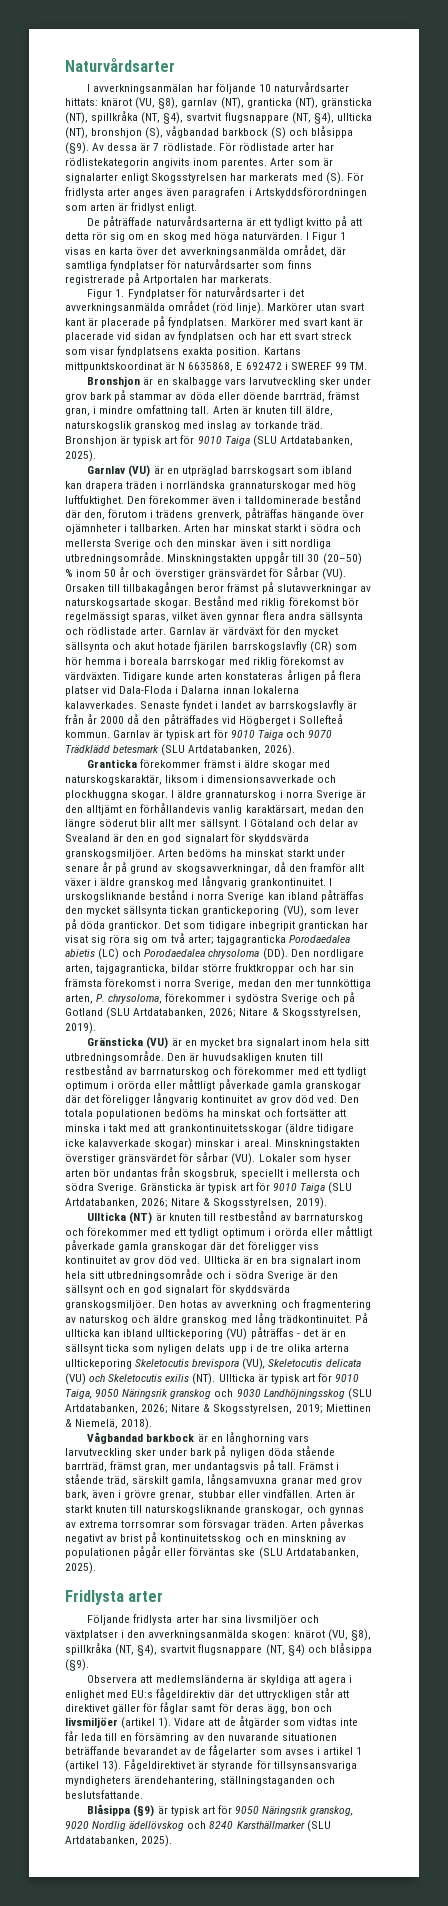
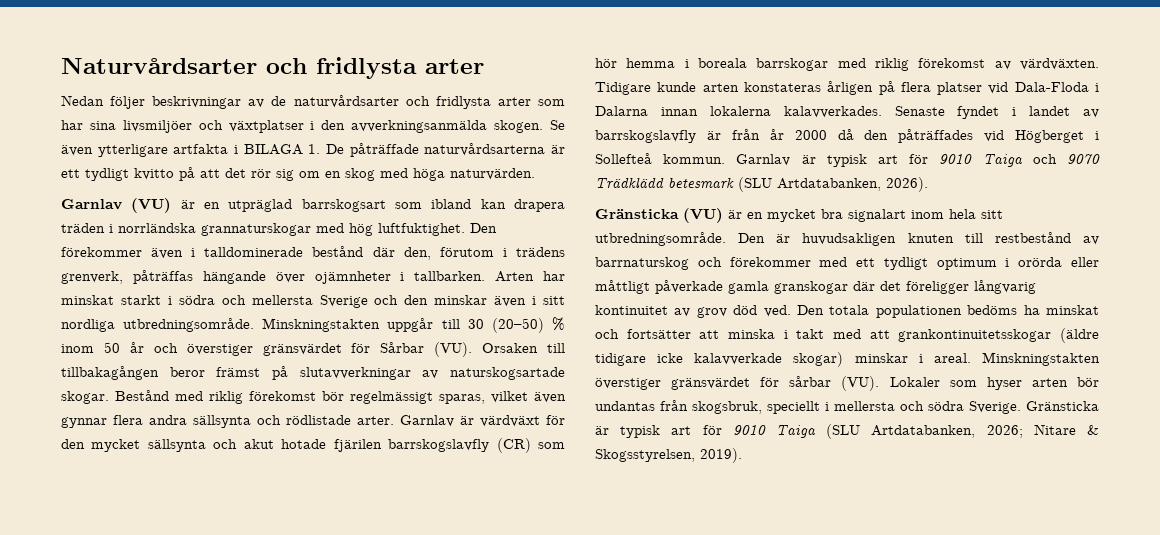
[87,82,349,94] [65,97,372,109] [65,111,372,124] [65,126,353,139] [65,142,334,154] [65,158,333,168] [65,172,364,184] [65,187,367,198] [65,202,198,213] // I avverkningsanmälan har följande 10 naturvårdsarter hittats: knärot (VU, §8), garnlav (NT), granticka (NT), gränsticka (NT), spillkråka (NT, §4), svartvit flugsnappare (NT, §4), ullticka (NT), bronshjon (S), vågbandad barkbock (S) och blåsippa (§9). Av dessa är 7 rödlistade. För rödlistade arter har rödlistekategorin angivits inom parentes. Arter som är signalarter enligt Skogsstyrelsen har markerats med (S). För fridlysta arter anges även paragrafen i Artskyddsförordningen som arten är fridlyst enligt. // -> [266,57,484,79] [61,95,565,109] [61,120,565,133] [61,144,321,157] och fridlysta arter // Nedan följer beskrivningar av de naturvårdsarter och fridlysta arter som har sina livsmiljöer och växtplatser i den avverkningsanmälda skogen. Se även ytterligare artfakta i BILAGA 1.
[65,232,89,240] detta -> [225,168,246,178] det
[305,232,347,242] [65,245,346,257] [65,259,312,271] [65,273,273,285] [87,287,304,299] [65,301,364,314] [65,316,363,328] [65,331,352,342] [65,346,301,357] [65,362,367,372] [87,376,372,387] [65,390,359,402] [65,405,333,416] [65,421,323,431] [65,435,353,447] [65,450,96,462] I Figur 1 visas en karta över det avverkningsanmälda området, där samtliga fyndplatser för naturvårdsarter som finns registrerade på Artportalen har markerats. // Figur 1. Fyndplatser för naturvårdsarter i det avverkningsanmälda området (röd linje). Markörer utan svart kant är placerade på fyndplatsen. Markörer med svart kant är placerade vid sidan av fyndplatsen och har ett svart streck som visar fyndplatsens exakta position. Kartans mittpunktskoordinat är N 6635868, E 692472 i SWEREF 99 TM. // Bronshjon är en skalbagge vars larvutveckling sker under grov bark på stammar av döda eller döende barrträd, främst gran, i mindre omfattning tall. Arten är knuten till äldre, naturskogslik granskog med inslag av torkande träd. Bronshjon är typisk art för 9010 Taiga (SLU Artdatabanken, 2025). -> (535, 174) none
[87,759,330,770] [65,775,337,785] [65,790,366,800] [65,803,364,815] [65,819,359,829] [65,833,309,844] [65,849,345,859] [65,862,364,874] [65,876,332,888] [65,890,364,902] [65,905,359,917] [65,919,368,931] [65,933,350,945] [65,948,364,960] [65,963,354,974] [65,978,371,989] [65,992,355,1004] [65,1007,361,1019] [65,1022,96,1034] // Granticka förekommer främst i äldre skogar med naturskogskaraktär, liksom i dimensionsavverkade och plockhuggna skogar. I äldre grannaturskog i norra Sverige är den alltjämt en förhållandevis vanlig karaktärsart, medan den längre söderut blir allt mer sällsynt. I Götaland och delar av Svealand är den en god signalart för skyddsvärda granskogsmiljöer. Arten bedöms ha minskat starkt under senare år på grund av skogsavverkningar, då den framför allt växer i äldre granskog med långvarig grankontinuitet. I urskogsliknande bestånd i norra Sverige kan ibland påträffas den mycket sällsynta tickan grantickeporing (VU), som lever på döda grantickor. Det som tidigare inbegripit grantickan har visat sig röra sig om två arter; tajgagranticka Porodaedalea abietis (LC) och Porodaedalea chrysoloma (DD). Den nordligare arten, tajgagranticka, bildar större fruktkroppar och har sin främsta förekomst i norra Sverige, medan den mer tunnköttiga arten, P. chrysoloma, förekommer i sydöstra Sverige och på Gotland (SLU Artdatabanken, 2026; Nitare & Skogsstyrelsen, 2019). -> (928, 184) none
[87,1211,364,1224] [65,1226,372,1238] [65,1240,319,1252] [65,1256,362,1266] [65,1269,338,1281] [65,1284,290,1295] [65,1299,371,1310] [65,1313,368,1325] [65,1327,346,1340] [65,1344,350,1354] [65,1358,361,1370] [65,1373,360,1385] [65,1388,372,1400] [65,1404,371,1414] [65,1418,153,1430] [87,1432,309,1444] [65,1446,335,1458] [65,1460,339,1472] [65,1474,362,1486] [65,1489,355,1500] [65,1505,364,1515] [65,1518,364,1530] [65,1532,346,1544] [65,1546,359,1559] [65,1562,96,1574] [65,1590,164,1605] [87,1614,319,1625] [65,1629,371,1641] [65,1643,372,1656] [65,1659,89,1671] [87,1675,353,1685] [65,1688,349,1700] [65,1702,332,1714] [65,1716,358,1729] [65,1731,337,1743] [65,1745,362,1757] [65,1759,357,1772] [65,1776,336,1786] [65,1790,143,1799] [87,1804,354,1817] [65,1820,331,1832] [65,1835,173,1847] // Ullticka (NT) är knuten till restbestånd av barrnaturskog och förekommer med ett tydligt optimum i orörda eller måttligt påverkade gamla granskogar där det föreligger viss kontinuitet av grov död ved. Ullticka är en bra signalart inom hela sitt utbredningsområde och i södra Sverige är den sällsynt och en god signalart för skyddsvärda granskogsmiljöer. Den hotas av avverkning och fragmentering av naturskog och äldre granskog med lång trädkontinuitet. På ullticka kan ibland ulltickeporing (VU) påträffas - det är en sällsynt ticka som nyligen delats upp i de tre olika arterna ulltickeporing Skeletocutis brevispora (VU), Skeletocutis delicata (VU) och Skeletocutis exilis (NT). Ullticka är typisk art för 9010 Taiga, 9050 Näringsrik granskog och 9030 Landhöjningsskog (SLU Artdatabanken, 2026; Nitare & Skogsstyrelsen, 2019; Miettinen & Niemelä, 2018). // Vågbandad barkbock är en långhorning vars larvutveckling sker under bark på nyligen döda stående barrträd, främst gran, mer undantagsvis på tall. Främst i stående träd, särskilt gamla, långsamvuxna granar med grov bark, även i grövre grenar, stubbar eller vindfällen. Arten är starkt knuten till naturskogsliknande granskogar, och gynnas av extrema torrsomrar som försvagar träden. Arten påverkas negativt av brist på kontinuitetsskog och en minskning av populationen pågår eller förväntas ske (SLU Artdatabanken, 2025). // Fridlysta arter // Följande fridlysta arter har sina livsmiljöer och växtplatser i den avverkningsanmälda skogen: knärot (VU, §8), spillkråka (NT, §4), svartvit flugsnappare (NT, §4) och blåsippa (§9). // Observera att medlemsländerna är skyldiga att agera i enlighet med EU:s fågeldirektiv där det uttryckligen står att direktivet gäller för fåglar samt för deras ägg, bon och livsmiljöer (artikel 1). Vidare att de åtgärder som vidtas inte får leda till en försämring av den nuvarande situationen beträffande bevarandet av de fågelarter som avses i artikel 1 (artikel 13). Fågeldirektivet är styrande för tillsynsansvariga myndigheters ärendehantering, ställningstaganden och beslutsfattande. // Blåsippa (§9) är typisk art för 9050 Näringsrik granskog, 9020 Nordlig ädellövskog och 8240 Karsthällmarker (SLU Artdatabanken, 2025). -> (742, 455) none

